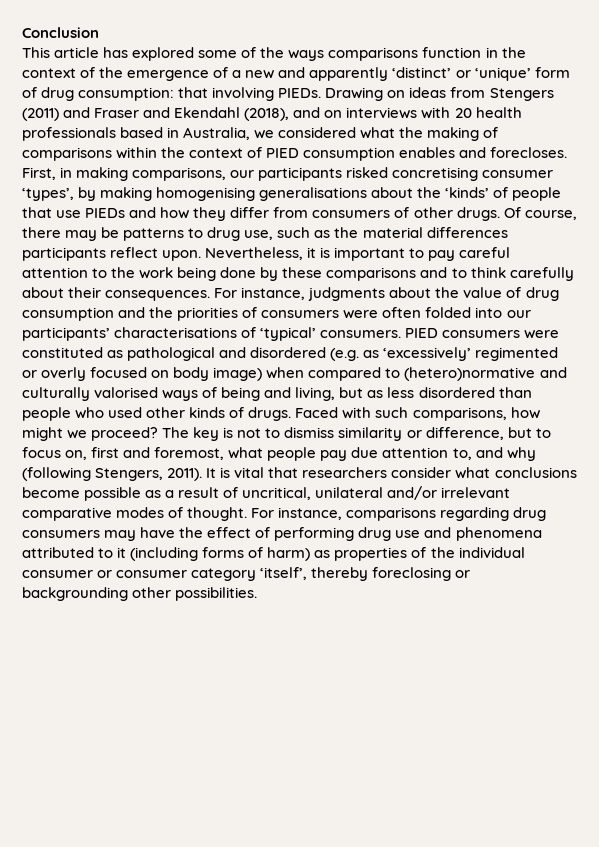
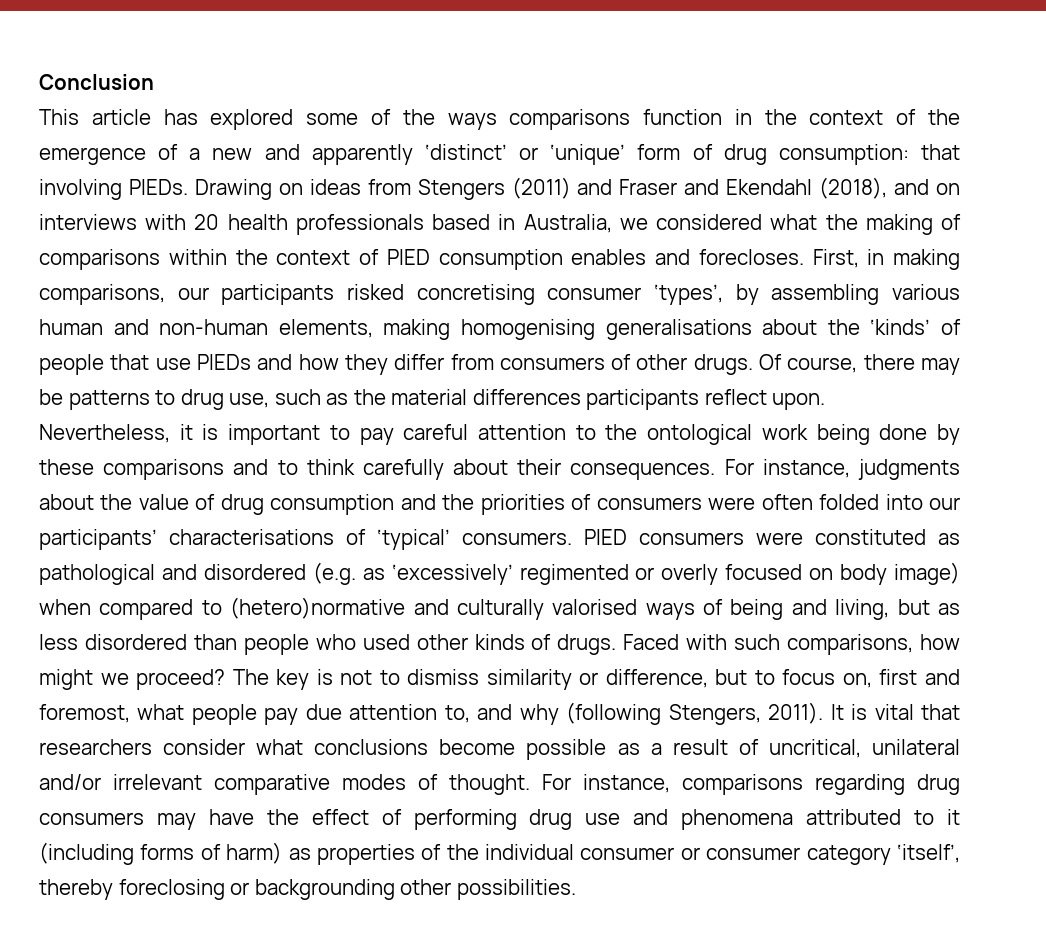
(97, 194) none -> [771,284,960,305] [39,319,373,338] assembling various human and non-human elements,
(136, 272) none -> [647,424,753,445] ontological

